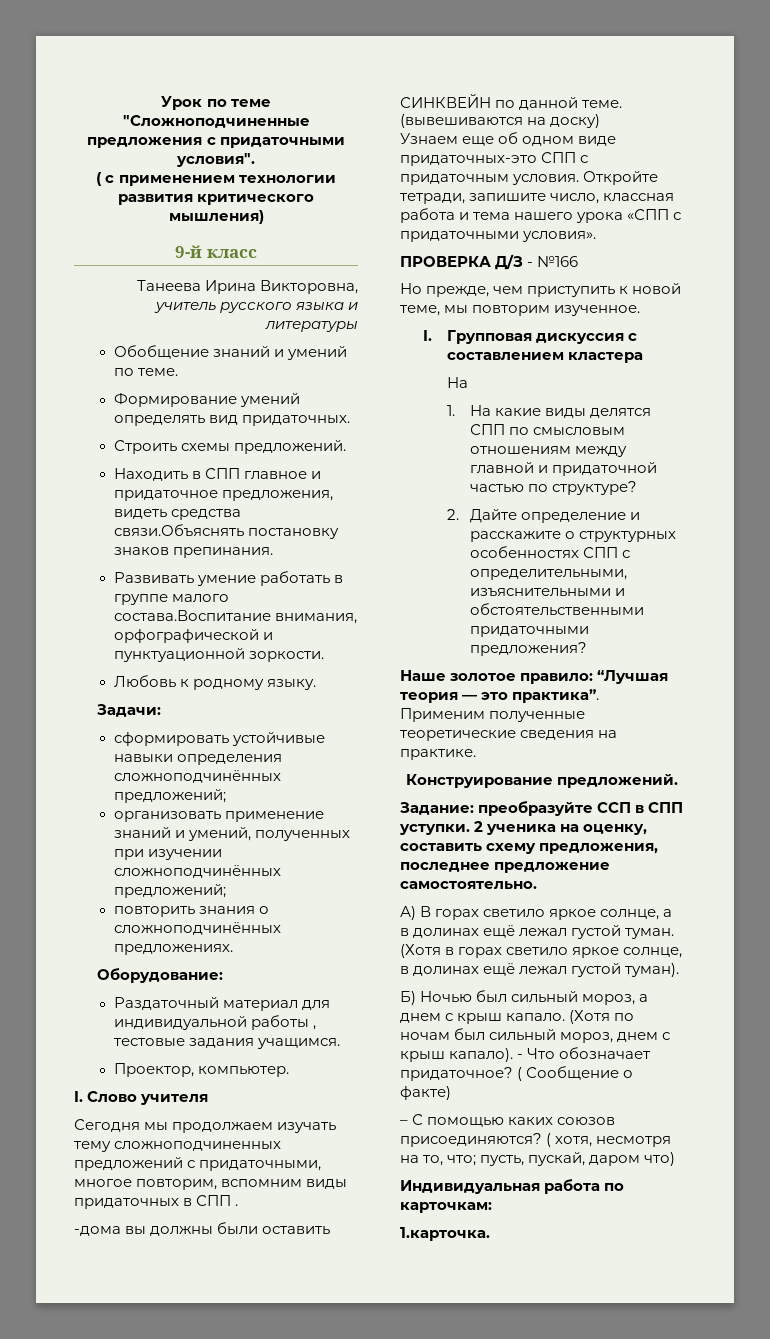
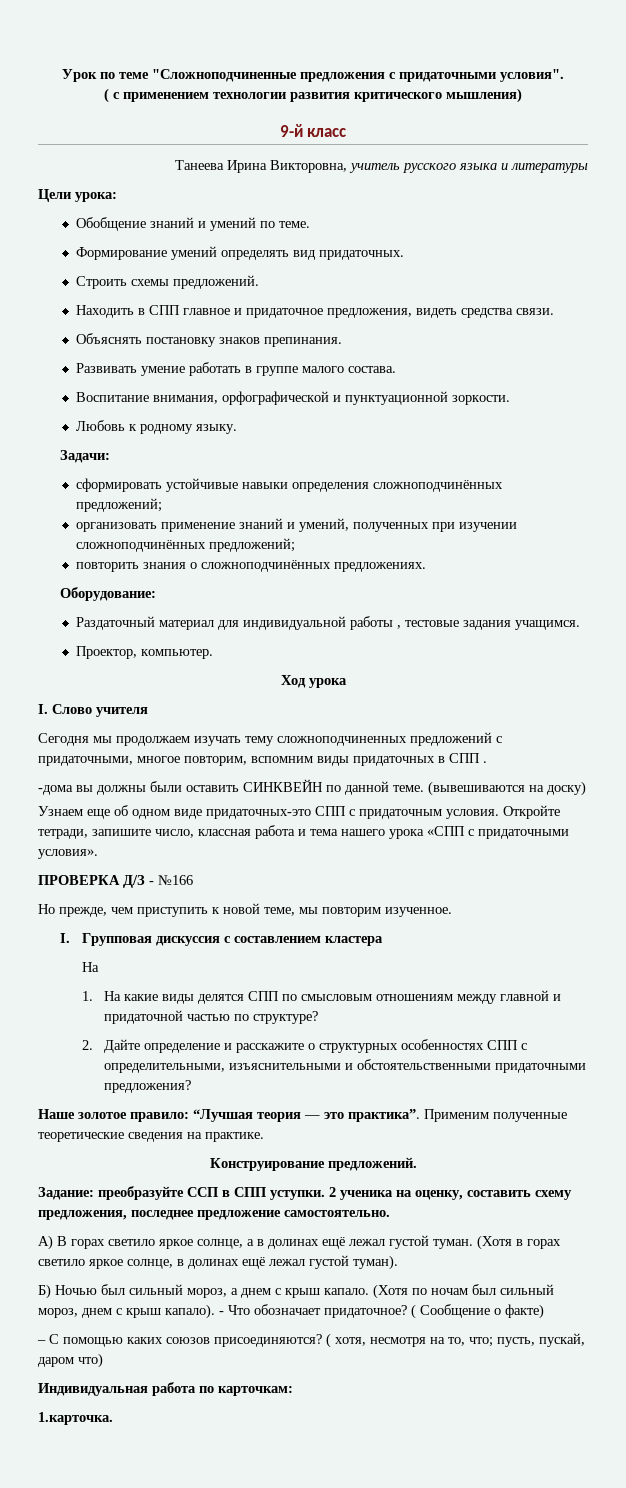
(358, 326) none -> [38,189,117,202] // Цели урока:
[113,524,244,537] связи.Объяснять -> [515,308,554,315] [75,333,142,344] связи. // Объяснять
[113,610,271,621] состава.Воспитание -> [347,366,396,373] [75,392,149,402] состава. // Воспитание
(289, 1071) none -> [280,675,347,688] // Ход урока

